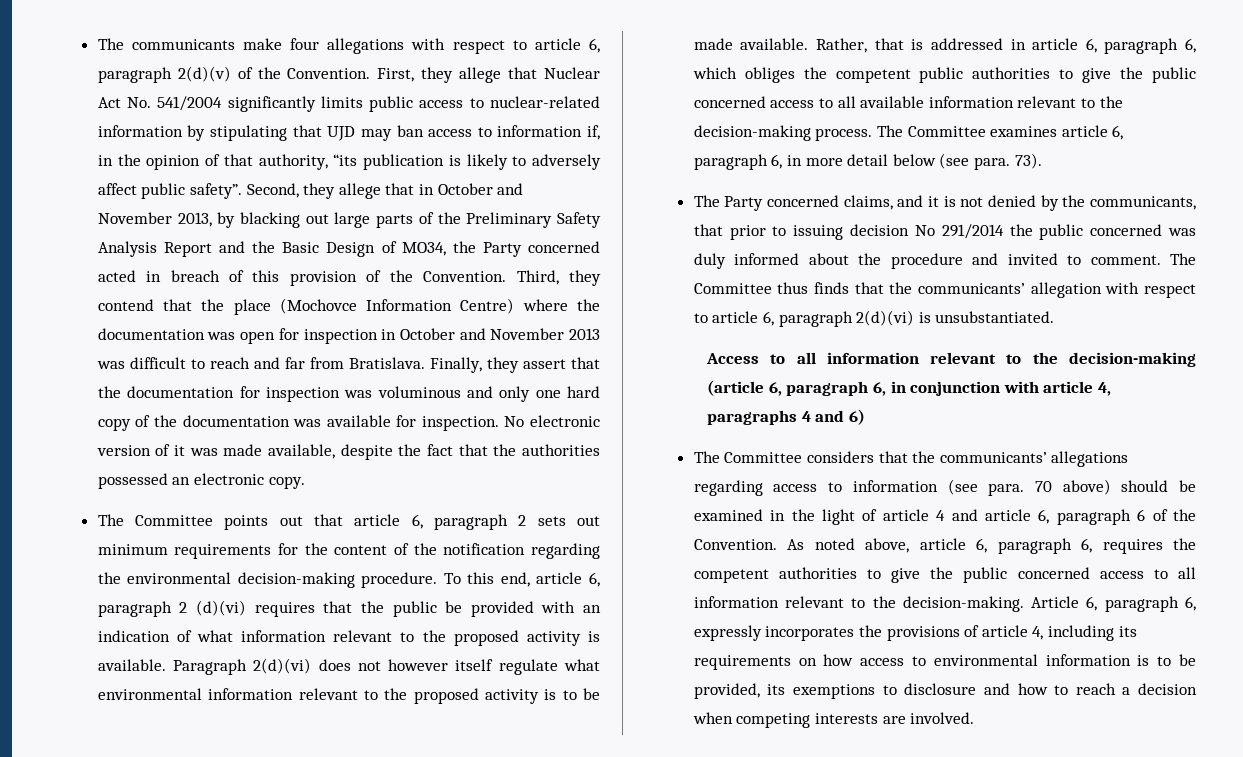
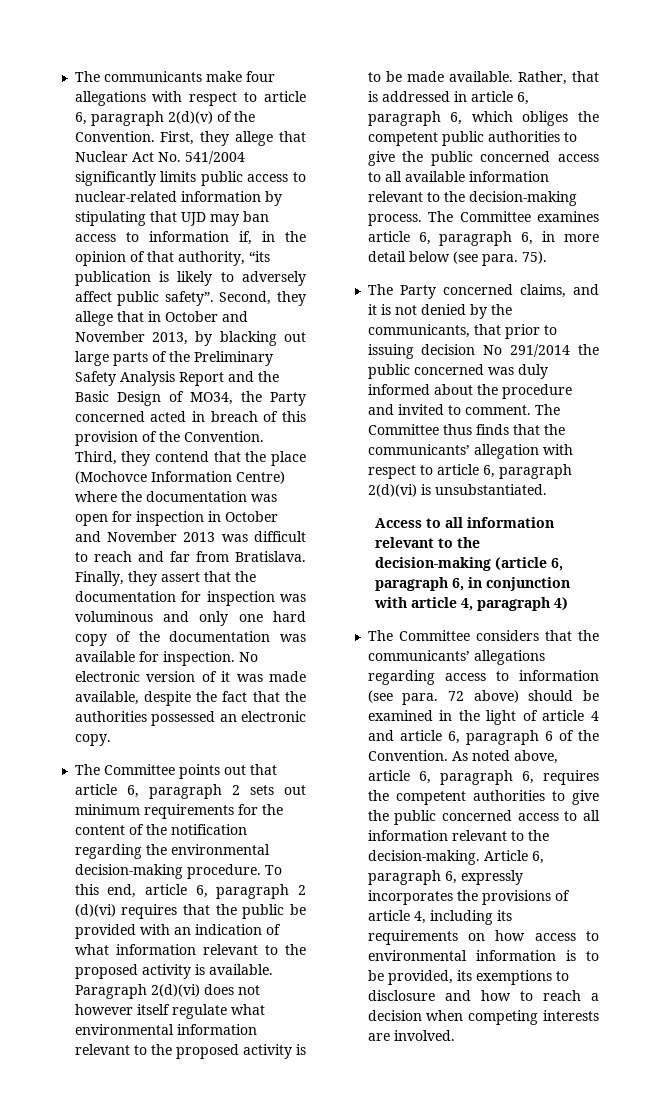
[1014,153,1042,169] 73). -> [521,251,547,264] 75).
[707,409,865,425] paragraphs 4 and 6) -> [477,597,569,611] paragraph 4)
[1034,481,1052,492] 70 -> [447,691,464,701] 72

